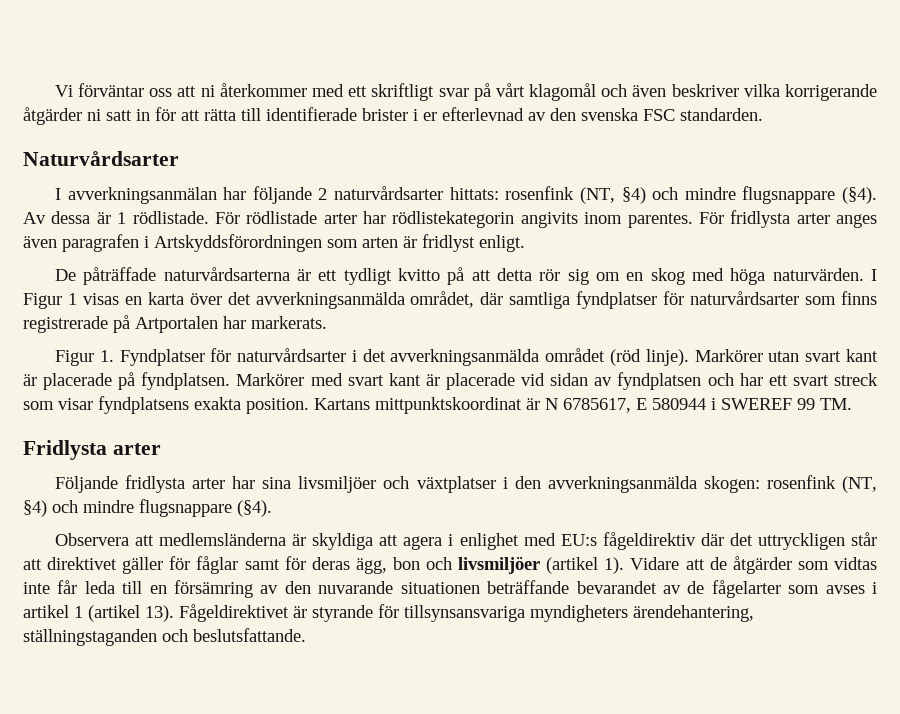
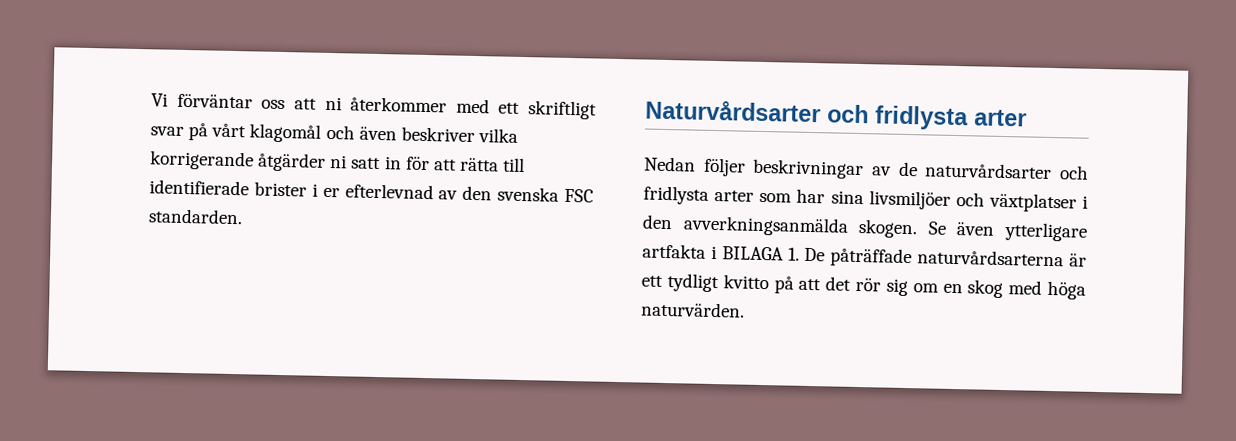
[54,186,877,204] [23,210,877,228] [23,234,525,252] // I avverkningsanmälan har följande 2 naturvårdsarter hittats: rosenfink (NT, §4) och mindre flugsnappare (§4). Av dessa är 1 rödlistade. För rödlistade arter har rödlistekategorin angivits inom parentes. För fridlysta arter anges även paragrafen i Artskyddsförordningen som arten är fridlyst enligt. // -> [827,104,1027,131] [644,156,1089,180] [643,185,1088,213] [642,214,1088,242] [642,243,800,261] och fridlysta arter // Nedan följer beskrivningar av de naturvårdsarter och fridlysta arter som har sina livsmiljöer och växtplatser i den avverkningsanmälda skogen. Se även ytterligare artfakta i BILAGA 1.
[496,268,532,281] detta -> [825,276,852,291] det
[871,269,877,281] [23,291,877,309] [23,315,327,333] [54,348,878,366] [23,372,878,390] [23,396,852,414] [23,440,161,460] [54,475,877,493] [23,499,272,517] [54,532,877,550] [23,556,877,574] [23,580,877,598] [23,604,754,622] [23,628,306,646] I Figur 1 visas en karta över det avverkningsanmälda området, där samtliga fyndplatser för naturvårdsarter som finns registrerade på Artportalen har markerats. // Figur 1. Fyndplatser för naturvårdsarter i det avverkningsanmälda området (röd linje). Markörer utan svart kant är placerade på fyndplatsen. Markörer med svart kant är placerade vid sidan av fyndplatsen och har ett svart streck som visar fyndplatsens exakta position. Kartans mittpunktskoordinat är N 6785617, E 580944 i SWEREF 99 TM. // Fridlysta arter // Följande fridlysta arter har sina livsmiljöer och växtplatser i den avverkningsanmälda skogen: rosenfink (NT, §4) och mindre flugsnappare (§4). // Observera att medlemsländerna är skyldiga att agera i enlighet med EU:s fågeldirektiv där det uttryckligen står att direktivet gäller för fåglar samt för deras ägg, bon och livsmiljöer (artikel 1). Vidare att de åtgärder som vidtas inte får leda till en försämring av den nuvarande situationen beträffande bevarandet av de fågelarter som avses i artikel 1 (artikel 13). Fågeldirektivet är styrande för tillsynsansvariga myndigheters ärendehantering, ställningstaganden och beslutsfattande. -> (745, 309) none

